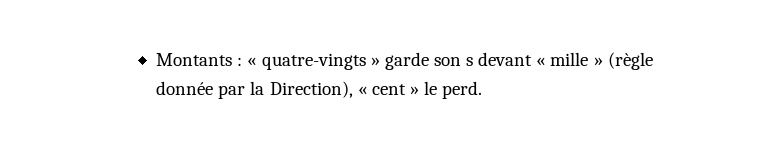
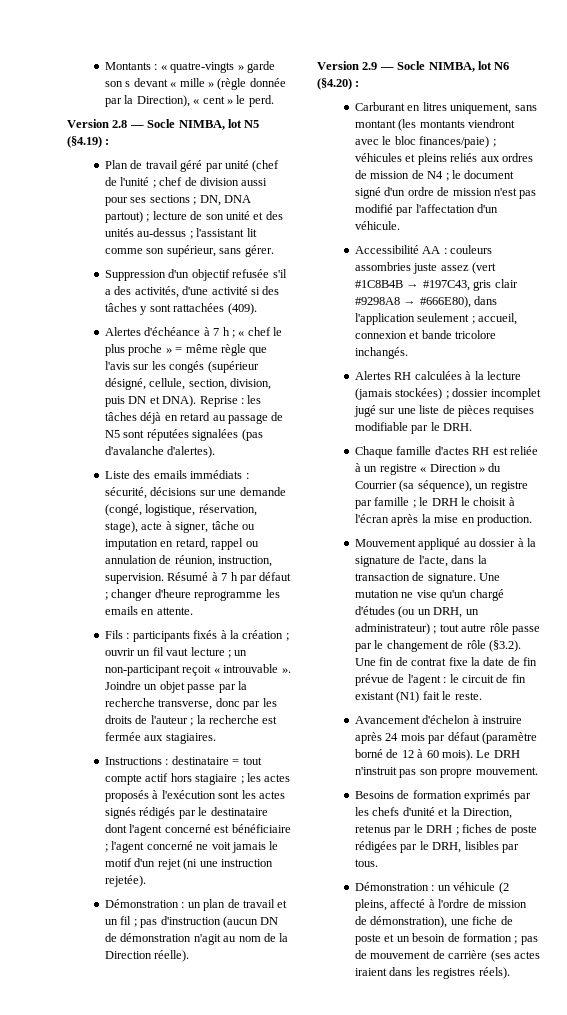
(483, 90) none -> [67,119,260,130] [67,136,110,148] [105,160,280,172] [105,177,268,188] [105,195,251,206] [105,211,283,223] [105,228,257,239] [105,245,274,257] [105,269,287,281] [105,286,280,298] [105,303,257,315] [105,327,283,338] [105,344,268,356] [105,361,259,373] [105,378,272,390] [105,395,262,407] [105,412,284,424] [105,429,263,441] [105,446,216,458] [105,470,249,479] [105,487,286,499] [105,504,257,516] [105,521,255,533] [105,538,259,550] [105,555,273,567] [105,572,292,584] [105,589,280,601] [105,606,193,615] [105,630,289,642] [105,647,248,658] [105,664,291,676] [105,681,247,693] [105,698,277,710] [105,715,278,726] [105,732,216,744] [105,756,262,765] [105,773,291,785] [105,790,285,802] [105,807,268,819] [105,824,291,836] [105,841,279,853] [105,858,273,870] [105,875,147,887] [105,899,288,911] [105,916,279,928] [105,933,289,945] [105,950,190,962] [317,61,510,72] [317,78,360,90] [355,102,537,114] [355,119,516,131] [355,136,496,148] [355,153,533,165] [355,170,515,181] [355,187,537,199] [355,204,499,216] [355,221,401,230] [355,245,493,254] [355,262,497,274] [355,279,518,291] [355,296,498,308] [355,313,518,325] [355,330,497,339] [355,347,409,359] [355,371,521,380] [355,388,541,400] [354,405,535,417] [355,422,473,434] [355,446,538,458] [355,463,502,475] [355,480,528,492] [355,497,515,509] [355,514,532,526] [355,538,536,550] [355,555,487,567] [355,572,501,584] [355,589,504,601] [355,606,479,618] [355,623,540,635] [355,640,521,652] [355,657,538,666] [355,674,526,686] [355,691,482,703] [355,715,523,724] [355,732,537,744] [355,749,520,761] [355,767,538,778] [355,790,531,802] [355,807,512,819] [355,824,537,836] [355,841,519,853] [355,859,379,867] [355,882,509,894] [355,899,527,911] [355,916,513,928] [355,933,538,945] [355,950,540,962] [355,967,510,979] // Version 2.8 — Socle NIMBA, lot N5 (§4.19) : // Plan de travail géré par unité (chef de l'unité ; chef de division aussi pour ses sections ; DN, DNA partout) ; lecture de son unité et des unités au-dessus ; l'assistant lit comme son supérieur, sans gérer. // Suppression d'un objectif refusée s'il a des activités, d'une activité si des tâches y sont rattachées (409). // Alertes d'échéance à 7 h ; « chef le plus proche » = même règle que l'avis sur les congés (supérieur désigné, cellule, section, division, puis DN et DNA). Reprise : les tâches déjà en retard au passage de N5 sont réputées signalées (pas d'avalanche d'alertes). // Liste des emails immédiats : sécurité, décisions sur une demande (congé, logistique, réservation, stage), acte à signer, tâche ou imputation en retard, rappel ou annulation de réunion, instruction, supervision. Résumé à 7 h par défaut ; changer d'heure reprogramme les emails en attente. // Fils : participants fixés à la création ; ouvrir un fil vaut lecture ; un non-participant reçoit « introuvable ». Joindre un objet passe par la recherche transverse, donc par les droits de l'auteur ; la recherche est fermée aux stagiaires. // Instructions : destinataire = tout compte actif hors stagiaire ; les actes proposés à l'exécution sont les actes signés rédigés par le destinataire dont l'agent concerné est bénéficiaire ; l'agent concerné ne voit jamais le motif d'un rejet (ni une instruction rejetée). // Démonstration : un plan de travail et un fil ; pas d'instruction (aucun DN de démonstration n'agit au nom de la Direction réelle). // Version 2.9 — Socle NIMBA, lot N6 (§4.20) : // Carburant en litres uniquement, sans montant (les montants viendront avec le bloc finances/paie) ; véhicules et pleins reliés aux ordres de mission de N4 ; le document signé d'un ordre de mission n'est pas modifié par l'affectation d'un véhicule. // Accessibilité AA : couleurs assombries juste assez (vert #1C8B4B → #197C43, gris clair #9298A8 → #666E80), dans l'application seulement ; accueil, connexion et bande tricolore inchangés. // Alertes RH calculées à la lecture (jamais stockées) ; dossier incomplet jugé sur une liste de pièces requises modifiable par le DRH. // Chaque famille d'actes RH est reliée à un registre « Direction » du Courrier (sa séquence), un registre par famille ; le DRH le choisit à l'écran après la mise en production. // Mouvement appliqué au dossier à la signature de l'acte, dans la transaction de signature. Une mutation ne vise qu'un chargé d'études (ou un DRH, un administrateur) ; tout autre rôle passe par le changement de rôle (§3.2). Une fin de contrat fixe la date de fin prévue de l'agent : le circuit de fin existant (N1) fait le reste. // Avancement d'échelon à instruire après 24 mois par défaut (paramètre borné de 12 à 60 mois). Le DRH n'instruit pas son propre mouvement. // Besoins de formation exprimés par les chefs d'unité et la Direction, retenus par le DRH ; fiches de poste rédigées par le DRH, lisibles par tous. // Démonstration : un véhicule (2 pleins, affecté à l'ordre de mission de démonstration), une fiche de poste et un besoin de formation ; pas de mouvement de carrière (ses actes iraient dans les registres réels).

